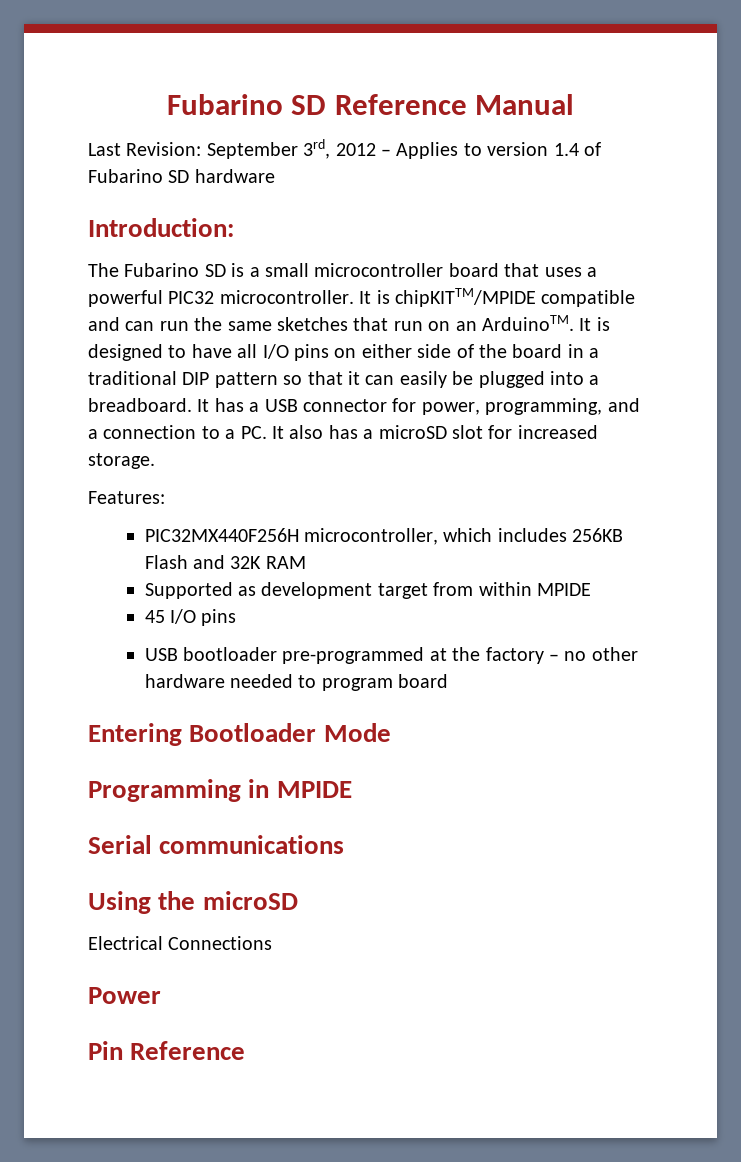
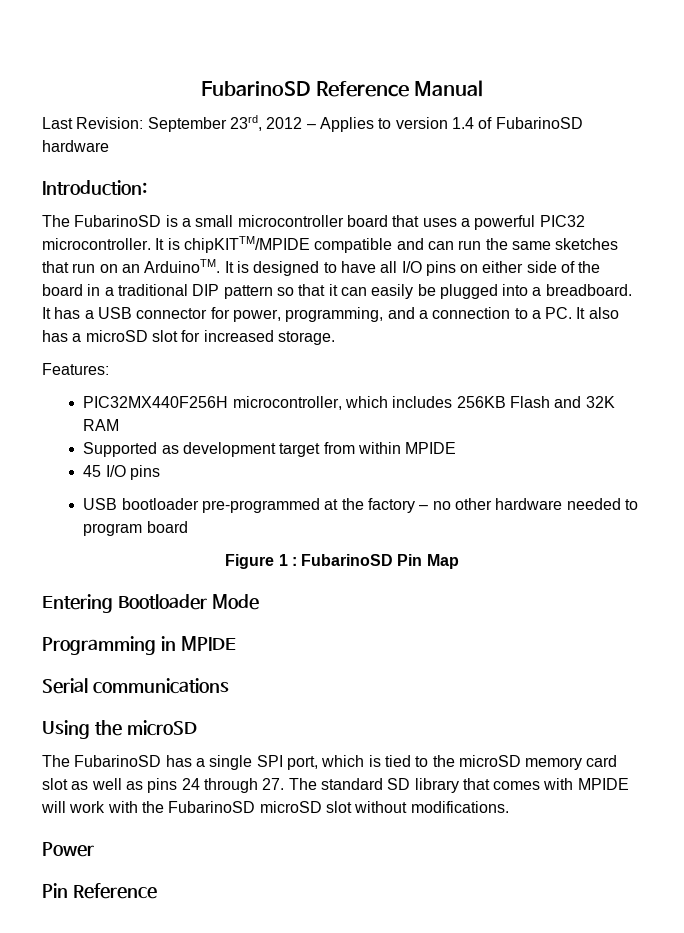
[166,94,327,115] Fubarino SD -> [201,81,311,96] FubarinoSD
[303,139,331,159] 3rd, -> [229,115,262,131] 23rd,
[88,169,190,183] Fubarino SD -> [495,117,583,129] FubarinoSD
[124,263,226,277] Fubarino SD -> [74,215,162,227] FubarinoSD
(449, 681) none -> [225,554,459,569] // Figure 1 : FubarinoSD Pin Map
[88,936,273,950] Electrical Connections -> [42,755,618,770] [42,778,629,793] [41,801,509,813] The FubarinoSD has a single SPI port, which is tied to the microSD memory card slot as well as pins 24 through 27. The standard SD library that comes with MPIDE will work with the FubarinoSD microSD slot without modifications.

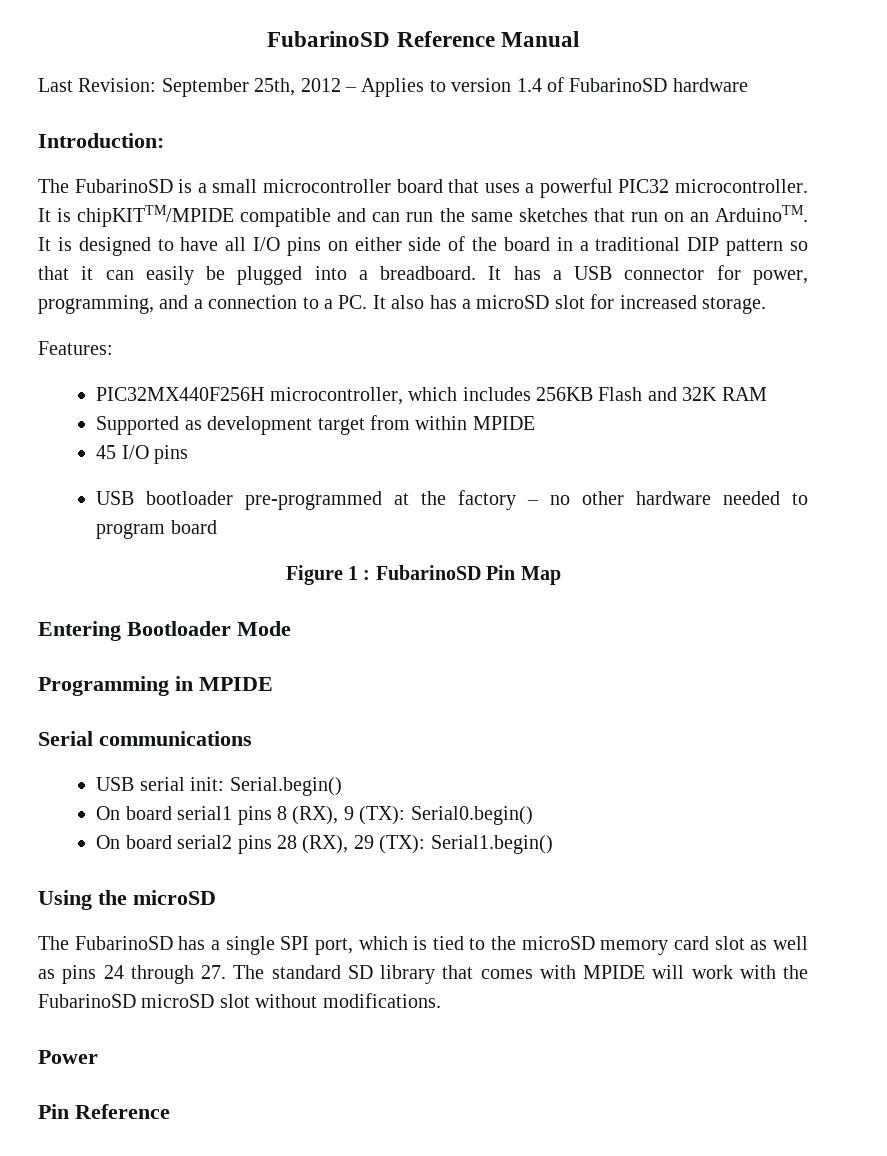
[229,115,262,131] 23rd, -> [254,78,296,96] 25th,
(229, 686) none -> [96,777,342,796] [96,806,533,825] [96,835,553,854] // USB serial init: Serial.begin() // On board serial1 pins 8 (RX), 9 (TX): Serial0.begin() // On board serial2 pins 28 (RX), 29 (TX): Serial1.begin()

